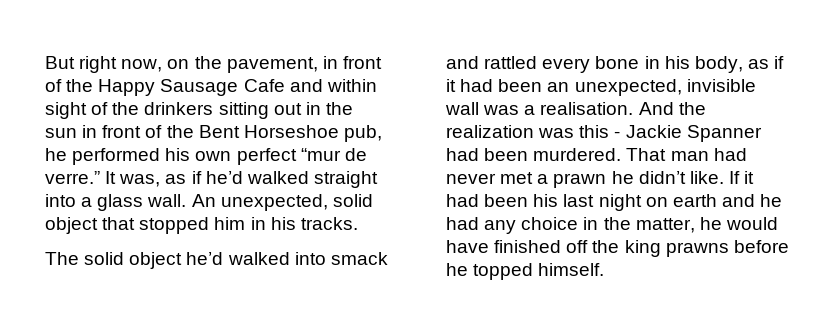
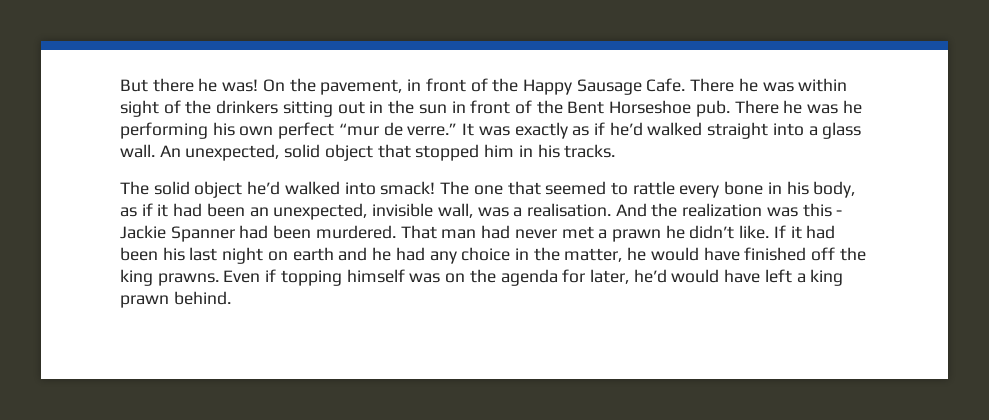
[79,56,190,73] right now, on -> [152,78,285,92] there he was! On
[243,79,323,92] Cafe and -> [646,78,794,92] Cafe. There he was
[343,125,382,142] [45,148,161,165] pub, he performed -> [695,100,862,117] [120,122,208,139] pub. There he was he performing
[119,174,161,187] was, -> [478,122,568,139] was exactly
[330,252,388,265] [446,56,538,69] smack and rattled -> [380,181,675,195] smack! The one that seemed to rattle
[445,102,479,115] wall -> [437,203,473,218] wall,
[665,240,789,257] [446,263,605,280] prawns before he topped himself. -> [157,269,844,286] [120,291,231,308] prawns. Even if topping himself was on the agenda for later, he’d would have left a king prawn behind.

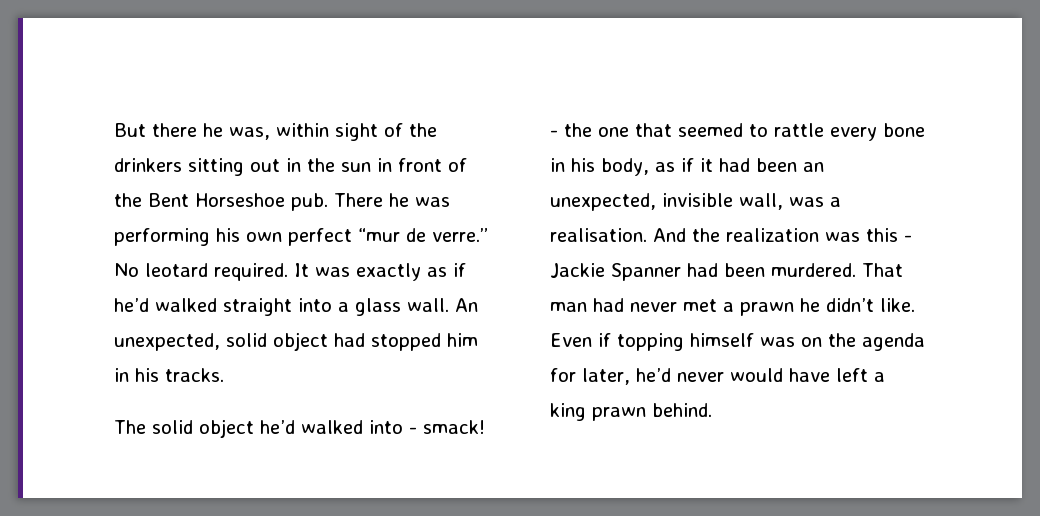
[222,78,794,95] was! On the pavement, in front of the Happy Sausage Cafe. There he was -> [229,127,270,140] was,
[842,100,862,114] he -> (450, 202) none
(458, 129) none -> [114,263,288,281] No leotard required.
[377,144,411,158] that -> [334,333,365,347] had
[380,181,470,195] smack! The -> [409,420,485,434] [550,123,592,137] - smack! - the
[773,225,836,239] [120,247,866,264] [120,269,219,286] If it had been his last night on earth and he had any choice in the matter, he would have finished off the king prawns. -> (915, 305) none
(667, 276) none -> [677,372,724,382] never

